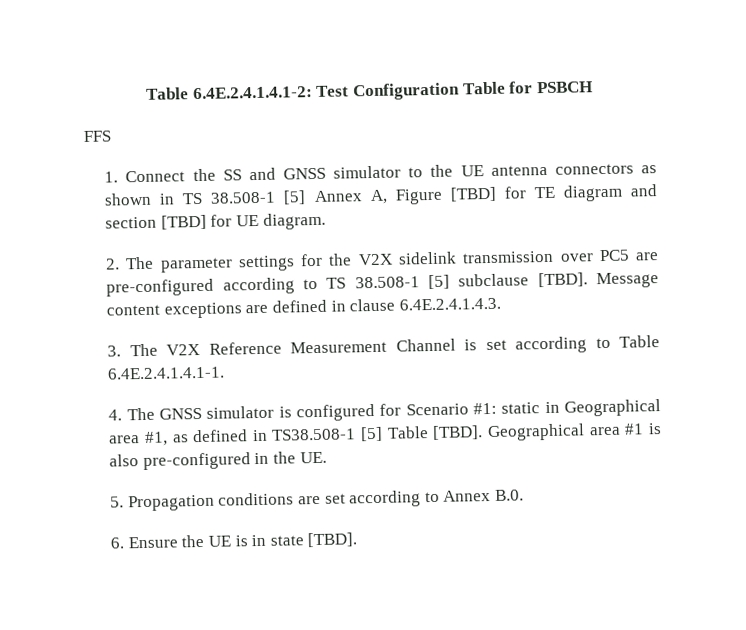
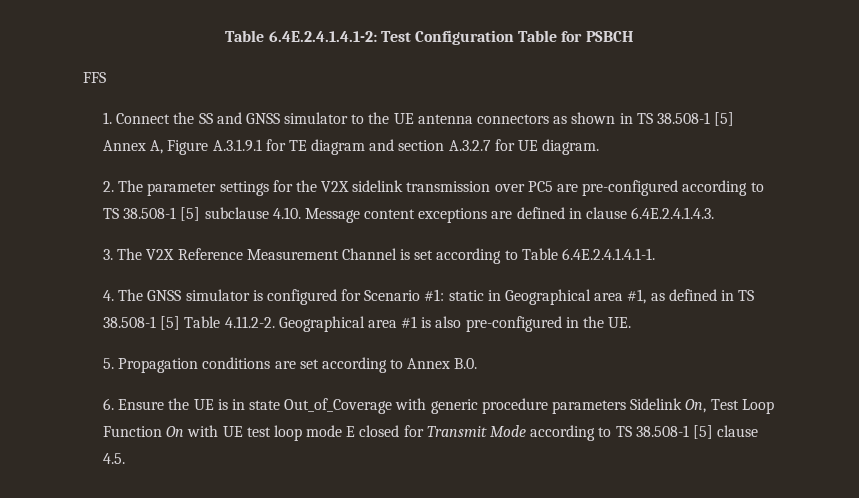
[449,186,497,202] [TBD] -> [212,139,262,152] A.3.1.9.1
[160,214,207,230] [TBD] -> [448,140,491,151] A.3.2.7
[537,272,588,288] [TBD]. -> [272,207,301,219] 4.10.
[271,428,357,441] TS38.508-1 -> [738,290,755,301] [102,316,156,328] TS 38.508-1
[432,425,484,440] [TBD]. -> [224,316,275,328] 4.11.2-2.
[307,532,358,548] [TBD]. -> [284,398,774,414] [102,425,759,441] [102,453,125,464] Out_of_Coverage with generic procedure parameters Sidelink On, Test Loop Function On with UE test loop mode E closed for Transmit Mode according to TS 38.508-1 [5] clause 4.5.

